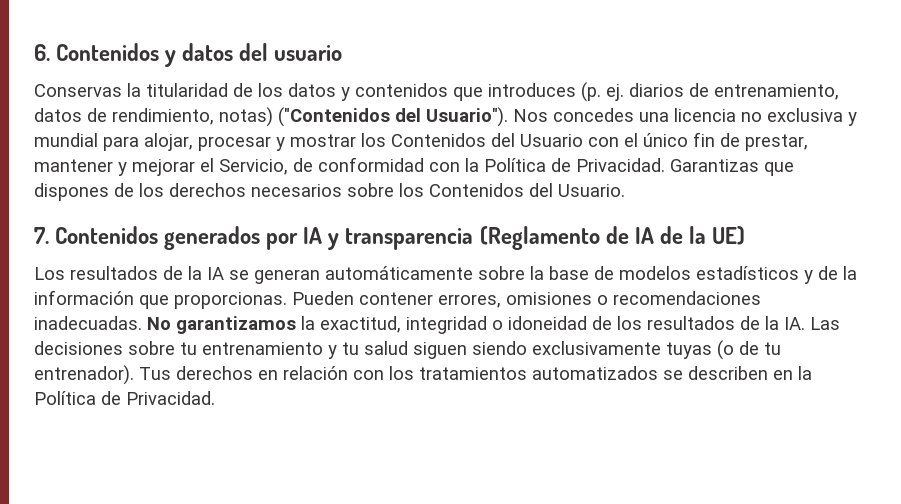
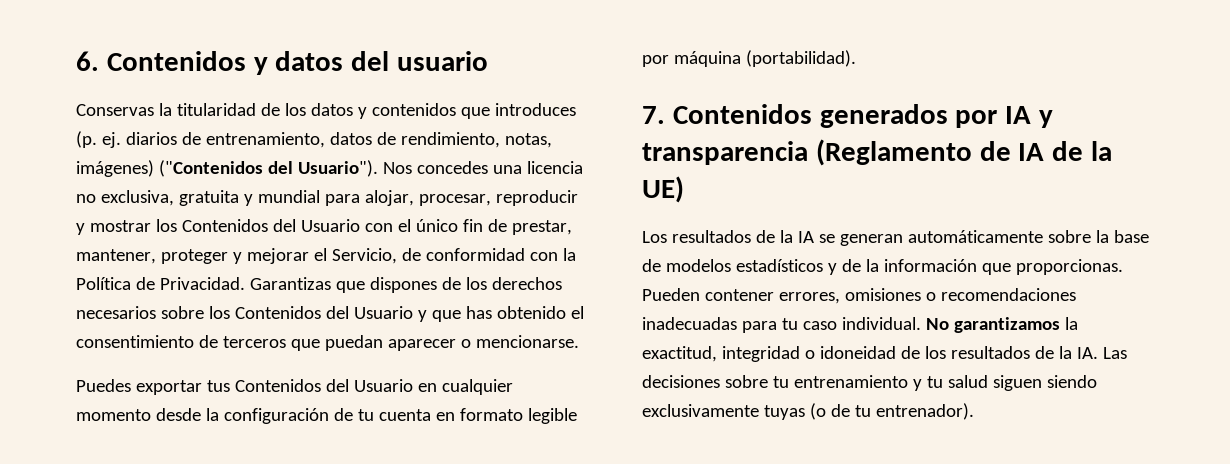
[219,107,273,127] notas) -> [504,133,552,148] [76,160,154,177] notas, imágenes)
[767,108,843,122] exclusiva -> [100,190,239,206] exclusiva, gratuita
[198,136,271,151] procesar -> [418,190,578,206] procesar, reproducir
[34,159,113,172] mantener -> [76,249,228,264] mantener, proteger
[558,184,625,197] Usuario. -> [353,306,584,322] [76,335,579,351] [76,379,513,395] [76,408,577,424] [642,50,856,67] Usuario y que has obtenido el consentimiento de terceros que puedan aparecer o mencionarse. // Puedes exportar tus Contenidos del Usuario en cualquier momento desde la configuración de tu cuenta en formato legible por máquina (portabilidad).
[34,316,142,330] inadecuadas. -> [642,317,921,333] inadecuadas para tu caso individual.
[139,366,812,380] [34,391,215,405] Tus derechos en relación con los tratamientos automatizados se describen en la Política de Privacidad. -> (974, 411) none

